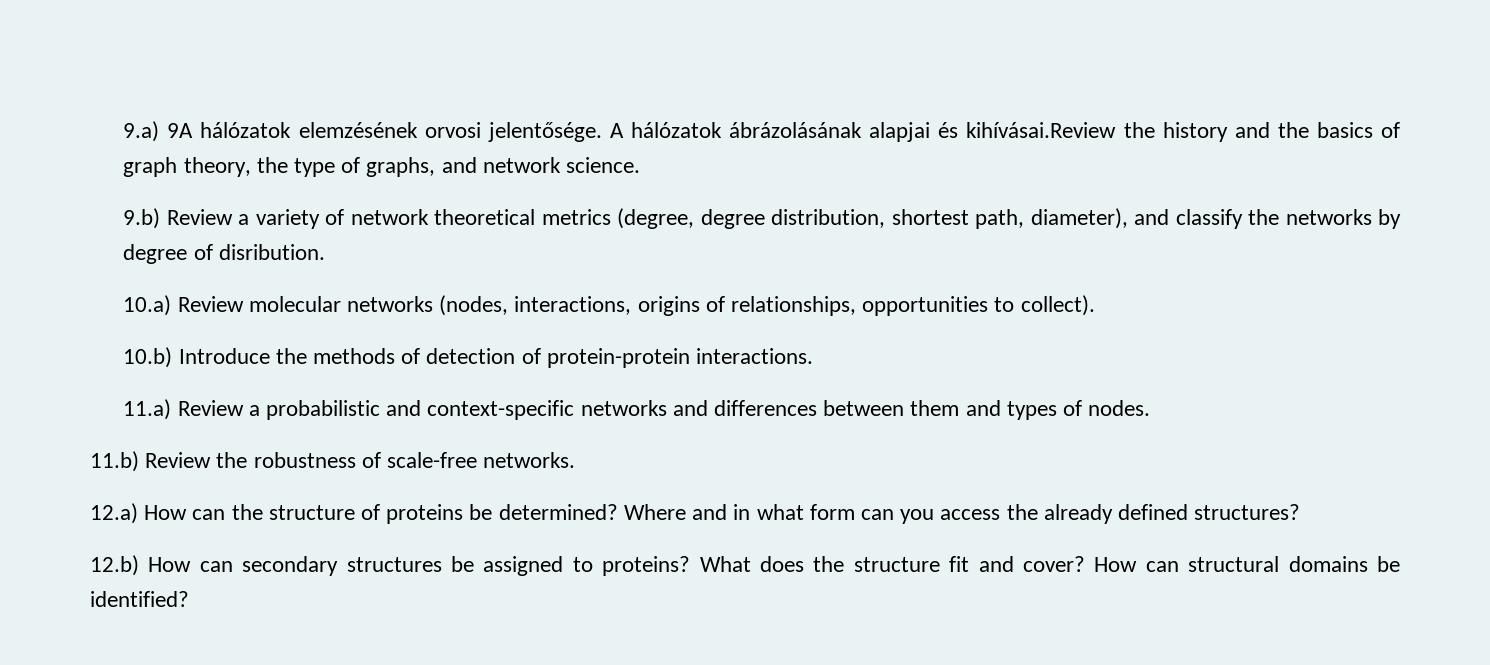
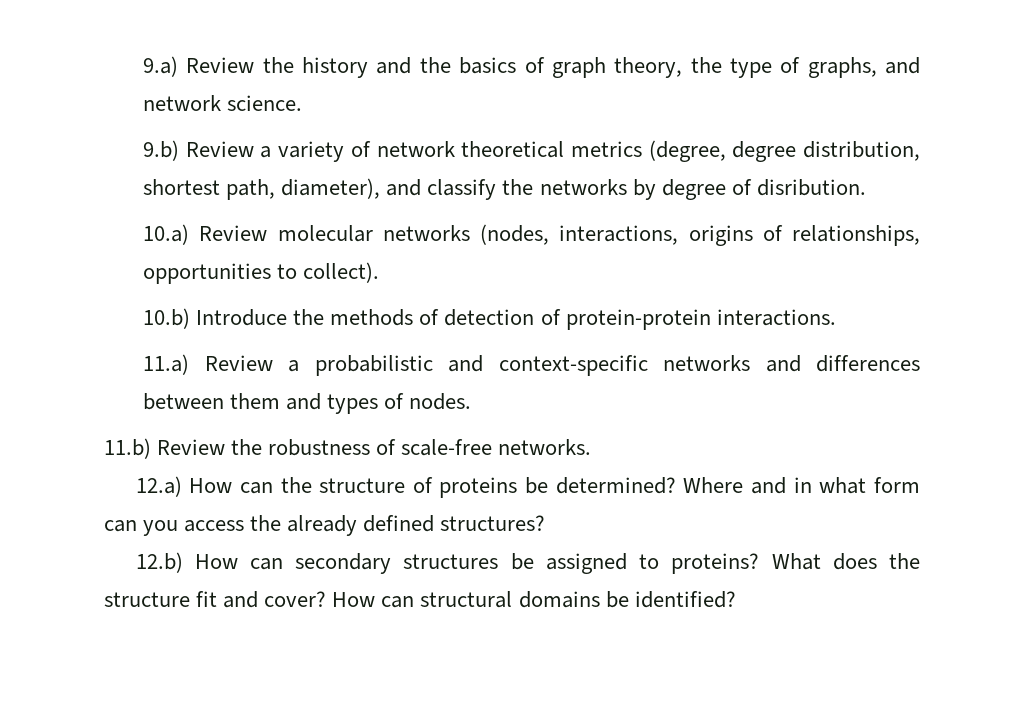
[167,122,1117,142] 9A hálózatok elemzésének orvosi jelentősége. A hálózatok ábrázolásának alapjai és kihívásai.Review -> [186,57,255,73] Review

